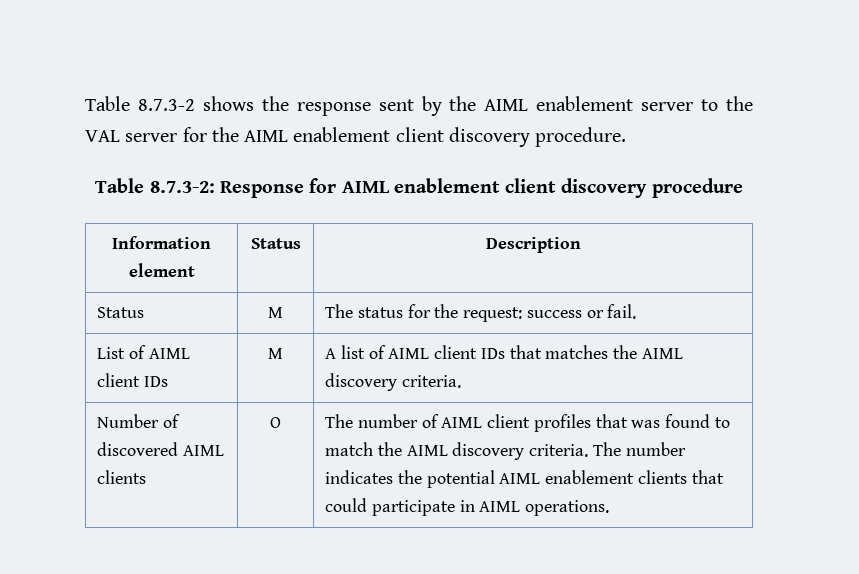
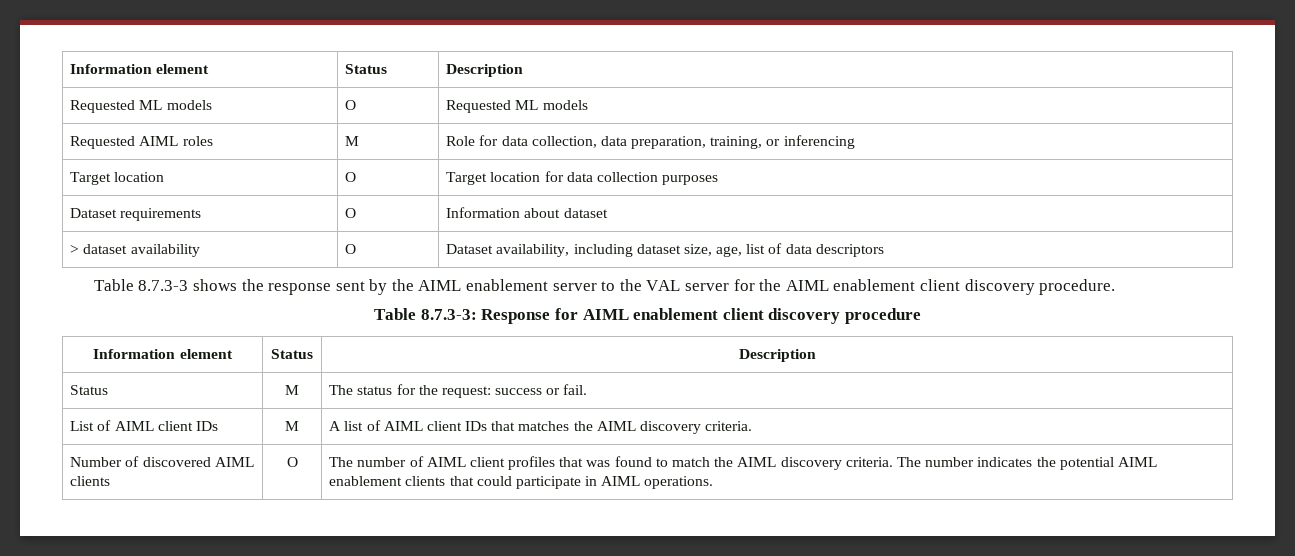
[85,96,195,111] Table 8.7.3-2 -> [70,64,210,74] [345,64,388,74] [446,64,524,77] [70,100,212,113] [345,100,357,110] [446,100,588,113] [70,136,213,149] [345,136,360,146] [446,135,855,149] [70,172,165,185] [345,172,357,182] [446,171,719,185] [70,208,202,221] [345,208,357,218] [446,207,608,218] [70,244,200,257] [345,244,357,254] [446,243,884,257] [93,279,189,291] Information element | Status | Description // Requested ML models | O | Requested ML models // Requested AIML roles | M | Role for data collection, data preparation, training, or inferencing // Target location | O | Target location for data collection purposes // Dataset requirements | O | Information about dataset // > dataset availability | O | Dataset availability, including dataset size, age, list of data descriptors // Table 8.7.3-3
[149,181,215,193] 8.7.3-2: -> [420,309,477,320] 8.7.3-3:

